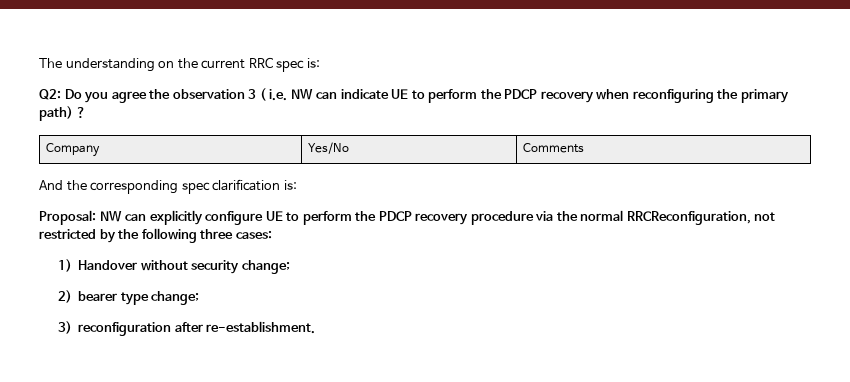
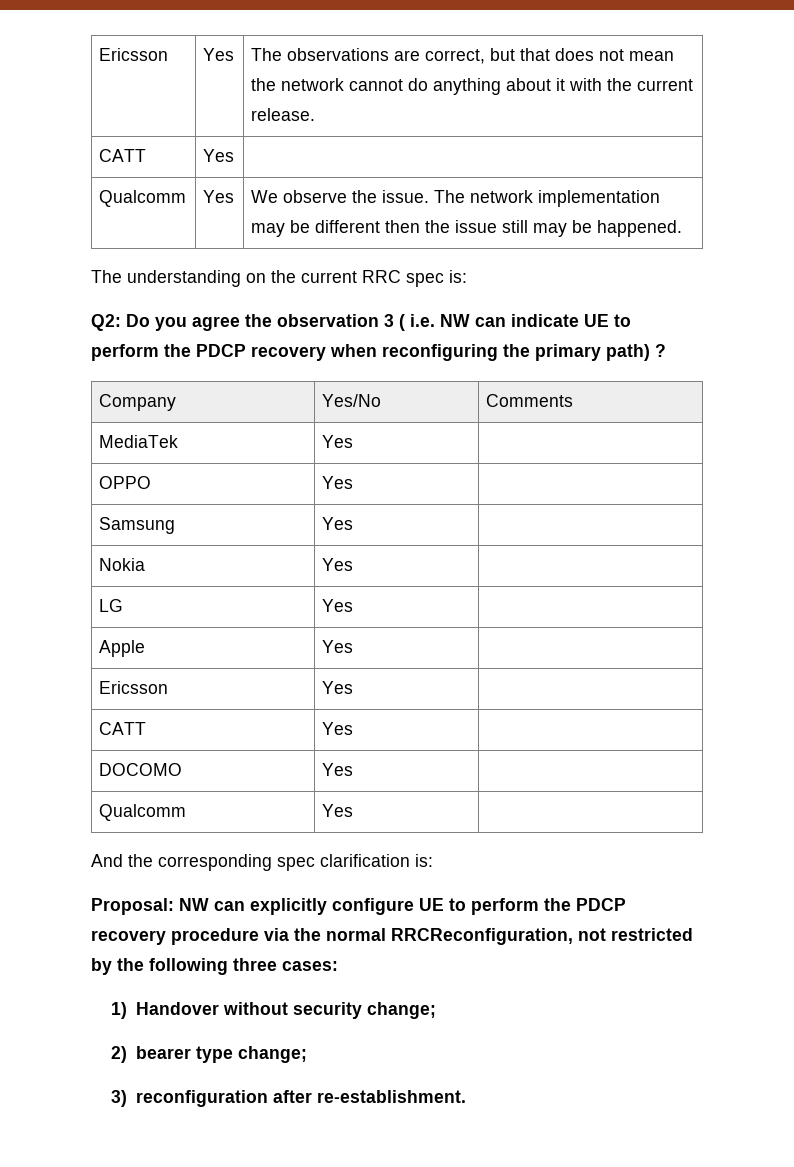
(39, 63) none -> [99,48,169,61] [203,48,235,61] [251,48,675,64] [251,78,694,95] [251,108,316,121] [99,149,147,162] [203,149,235,162] [99,190,187,207] [203,190,235,203] [251,190,661,207] [251,220,683,237] Ericsson | Yes | The observations are correct, but that does not mean the network cannot do anything about it with the current release. // CATT | Yes | // Qualcomm | Yes | We observe the issue. The network implementation may be different then the issue still may be happened. //
(584, 148) none -> [99,435,179,448] [322,435,354,448] [99,476,152,489] [322,476,354,489] [99,517,176,534] [322,517,354,530] [99,558,146,571] [322,558,354,571] [99,599,124,612] [322,599,354,612] [99,640,146,657] [322,640,354,653] [99,681,169,694] [322,681,354,694] [99,722,147,735] [322,722,354,735] [99,763,183,776] [322,763,354,776] [99,804,187,821] [322,804,354,817] // MediaTek | Yes | // OPPO | Yes | // Samsung | Yes | // Nokia | Yes | // LG | Yes | // Apple | Yes | // Ericsson | Yes | // CATT | Yes | // DOCOMO | Yes | // Qualcomm | Yes |

